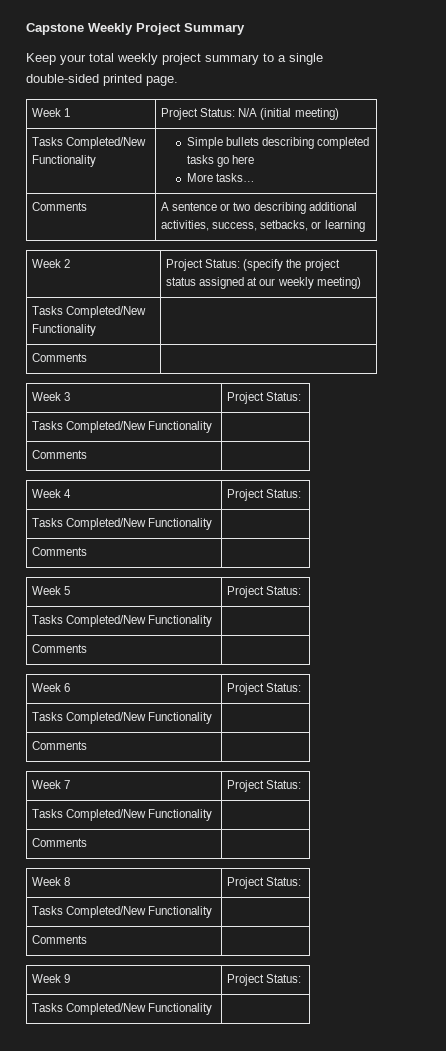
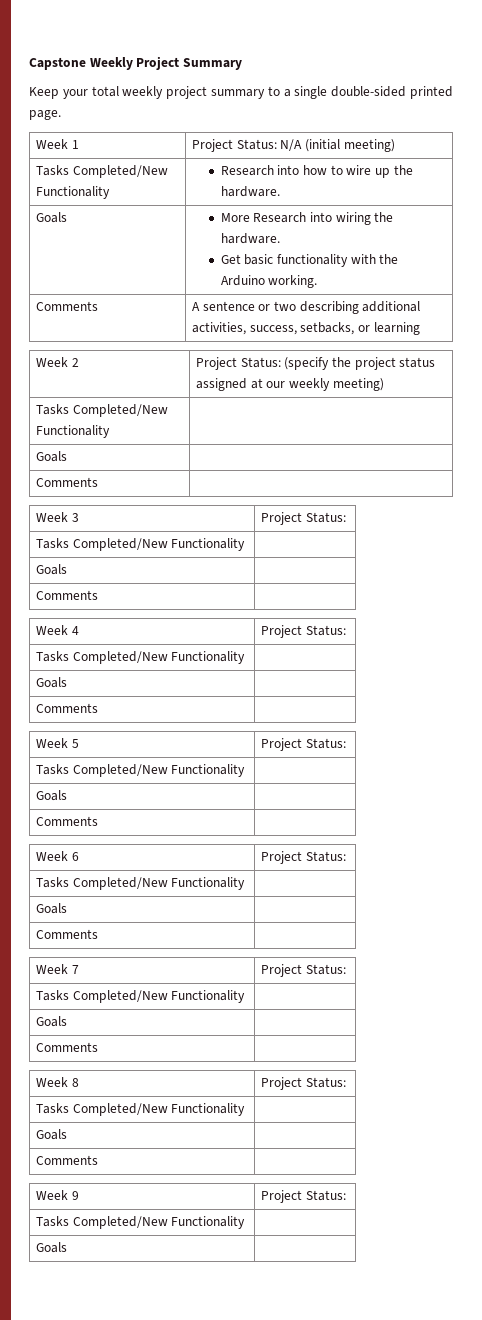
[186,137,370,149] [186,155,255,167] [186,173,255,182] Simple bullets describing completed tasks go here // More tasks… -> [220,165,413,178] [220,186,280,197] [36,212,68,223] [220,212,394,225] [220,233,280,244] [220,254,399,267] [220,275,318,288] Research into how to wire up the hardware. // Goals | More Research into wiring the hardware. // Get basic functionality with the Arduino working.
(97, 330) none -> [36,451,68,462] // Goals |
(213, 427) none -> [36,564,68,575] // Goals |
(213, 524) none -> [36,677,68,688] // Goals |
(213, 621) none -> [36,790,68,801] // Goals |
(213, 718) none -> [36,903,68,914] // Goals |
(213, 815) none -> [36,1016,68,1027] // Goals |
(213, 912) none -> [36,1129,68,1140] // Goals |
(213, 1009) none -> [36,1242,68,1253] // Goals |

